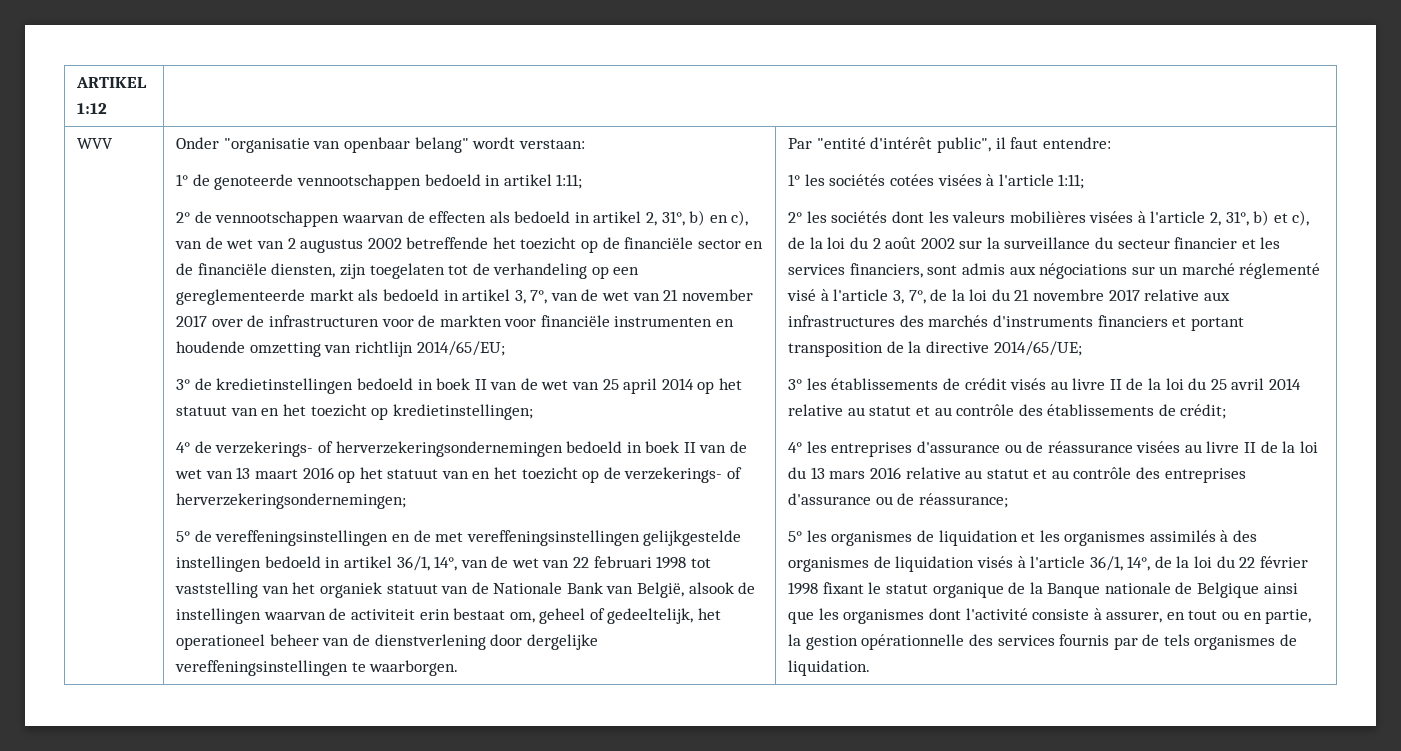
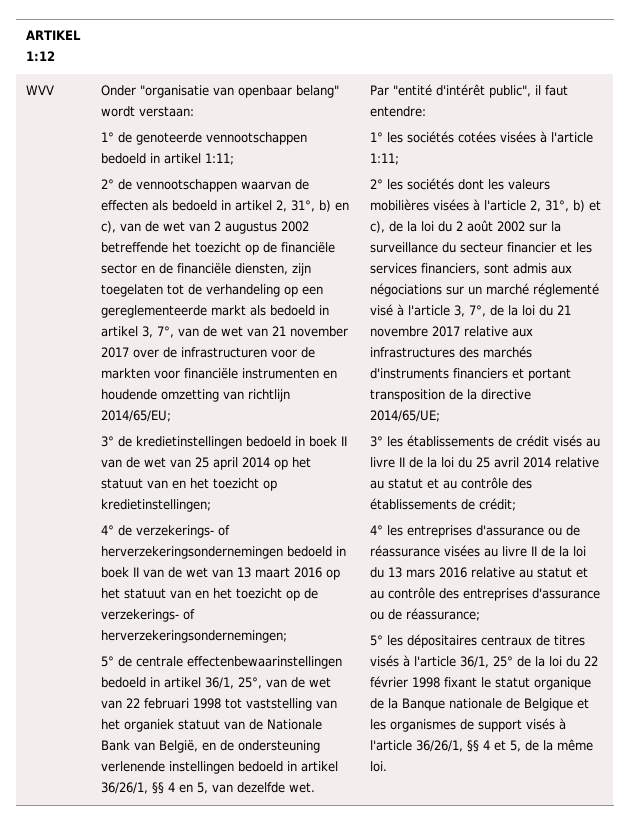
[215,530,742,546] [176,556,262,572] vereffeningsinstellingen en de met vereffeningsinstellingen gelijkgestelde instellingen -> [136,656,343,669] centrale effectenbewaarinstellingen
[434,556,458,571] 14°, -> [238,677,263,689] 25°,
[688,582,756,594] [176,608,722,624] [176,634,598,650] [175,660,459,676] alsook de instellingen waarvan de activiteit erin bestaat om, geheel of gedeeltelijk, het operationeel beheer van de dienstverlening door dergelijke vereffeningsinstellingen te waarborgen. -> [202,740,321,753] [101,761,339,774] [101,782,316,794] en de ondersteuning verlenende instellingen bedoeld in artikel 36/26/1, §§ 4 en 5, van dezelfde wet.
[831,530,1258,546] [788,556,975,572] organismes de liquidation et les organismes assimilés à des organismes de liquidation -> [407,634,586,648] dépositaires centraux de titres
[1127,556,1151,571] 14°, -> [493,656,514,667] 25°
[1263,583,1298,594] [788,608,1312,624] [788,634,1298,650] [788,660,871,676] ainsi que les organismes dont l'activité consiste à assurer, en tout ou en partie, la gestion opérationnelle des services fournis par de tels organismes de liquidation. -> [577,698,590,709] [370,718,567,732] [370,739,594,752] [370,761,388,772] et les organismes de support visés à l'article 36/26/1, §§ 4 et 5, de la même loi.

